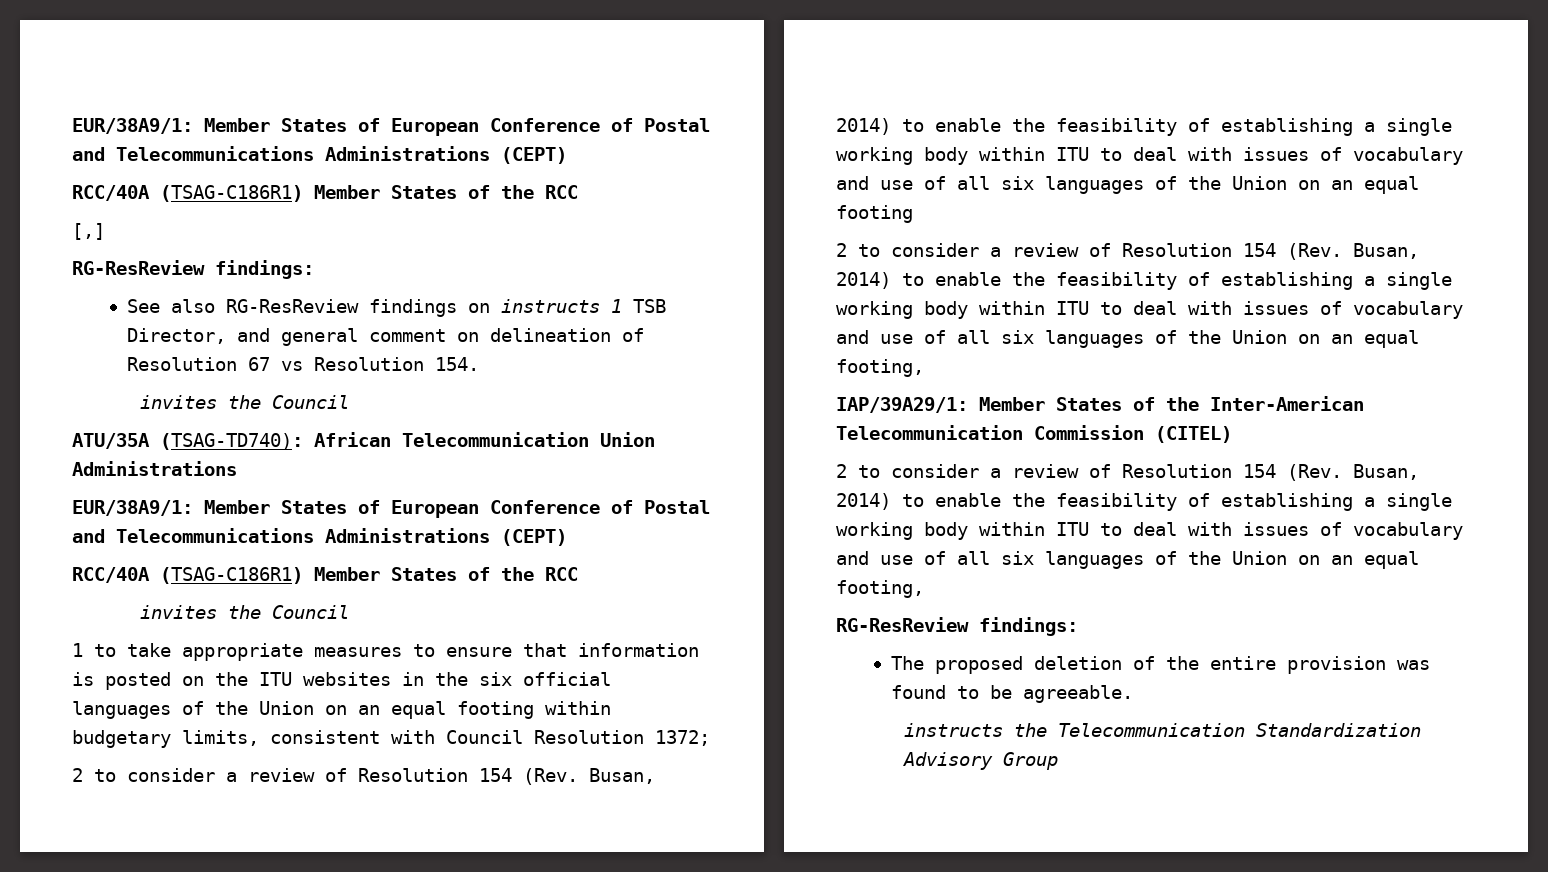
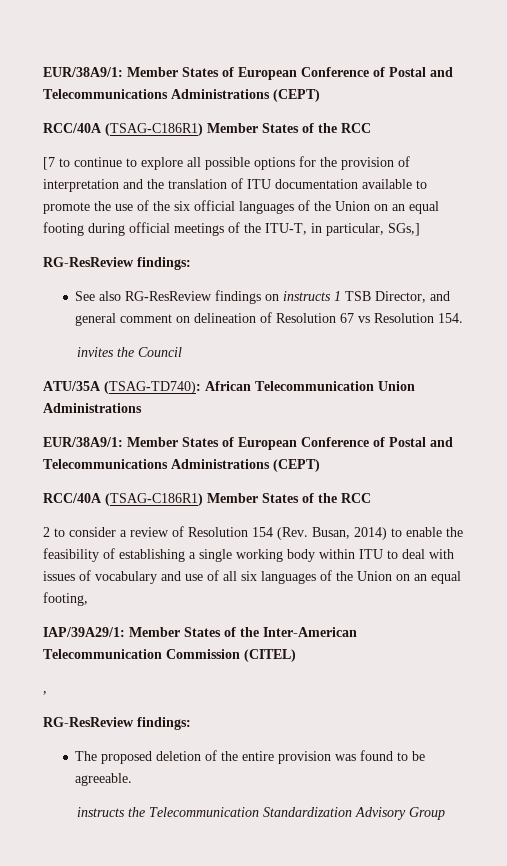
[72,223,105,240] [,] -> [43,156,410,170] [43,178,427,192] [43,200,439,214] [43,222,420,236] [7 to continue to explore all possible options for the provision of interpretation and the translation of ITU documentation available to promote the use of the six official languages of the Union on an equal footing during official meetings of the ITU-T, in particular, SGs,]
[139,605,349,619] [72,643,699,661] [72,672,611,690] [72,701,611,719] [72,730,710,748] [72,768,655,785] [836,118,1452,136] [836,147,1463,165] [836,176,1419,194] [836,205,913,223] // invites the Council // 1 to take appropriate measures to ensure that information is posted on the ITU websites in the six official languages of the Union on an equal footing within budgetary limits, consistent with Council Resolution 1372; // 2 to consider a review of Resolution 154 (Rev. Busan, 2014) to enable the feasibility of establishing a single working body within ITU to deal with issues of vocabulary and use of all six languages of the Union on an equal footing -> (371, 498) none
[836,464,1419,481] [836,493,1452,511] [836,522,1463,540] [836,551,1419,569] [836,580,924,598] 2 to consider a review of Resolution 154 (Rev. Busan, 2014) to enable the feasibility of establishing a single working body within ITU to deal with issues of vocabulary and use of all six languages of the Union on an equal footing, -> [43,691,47,695] ,

